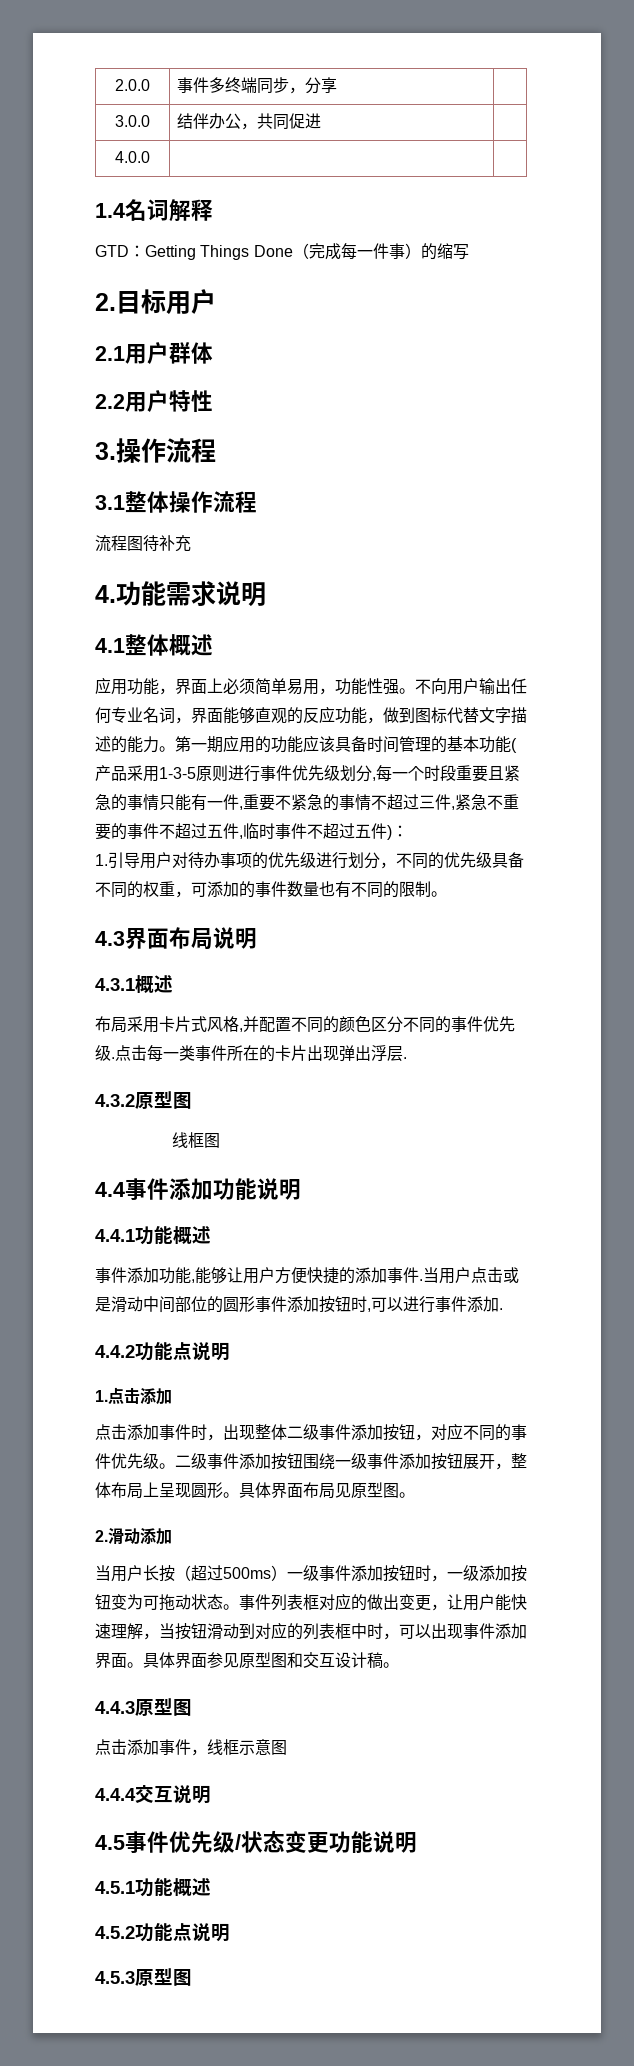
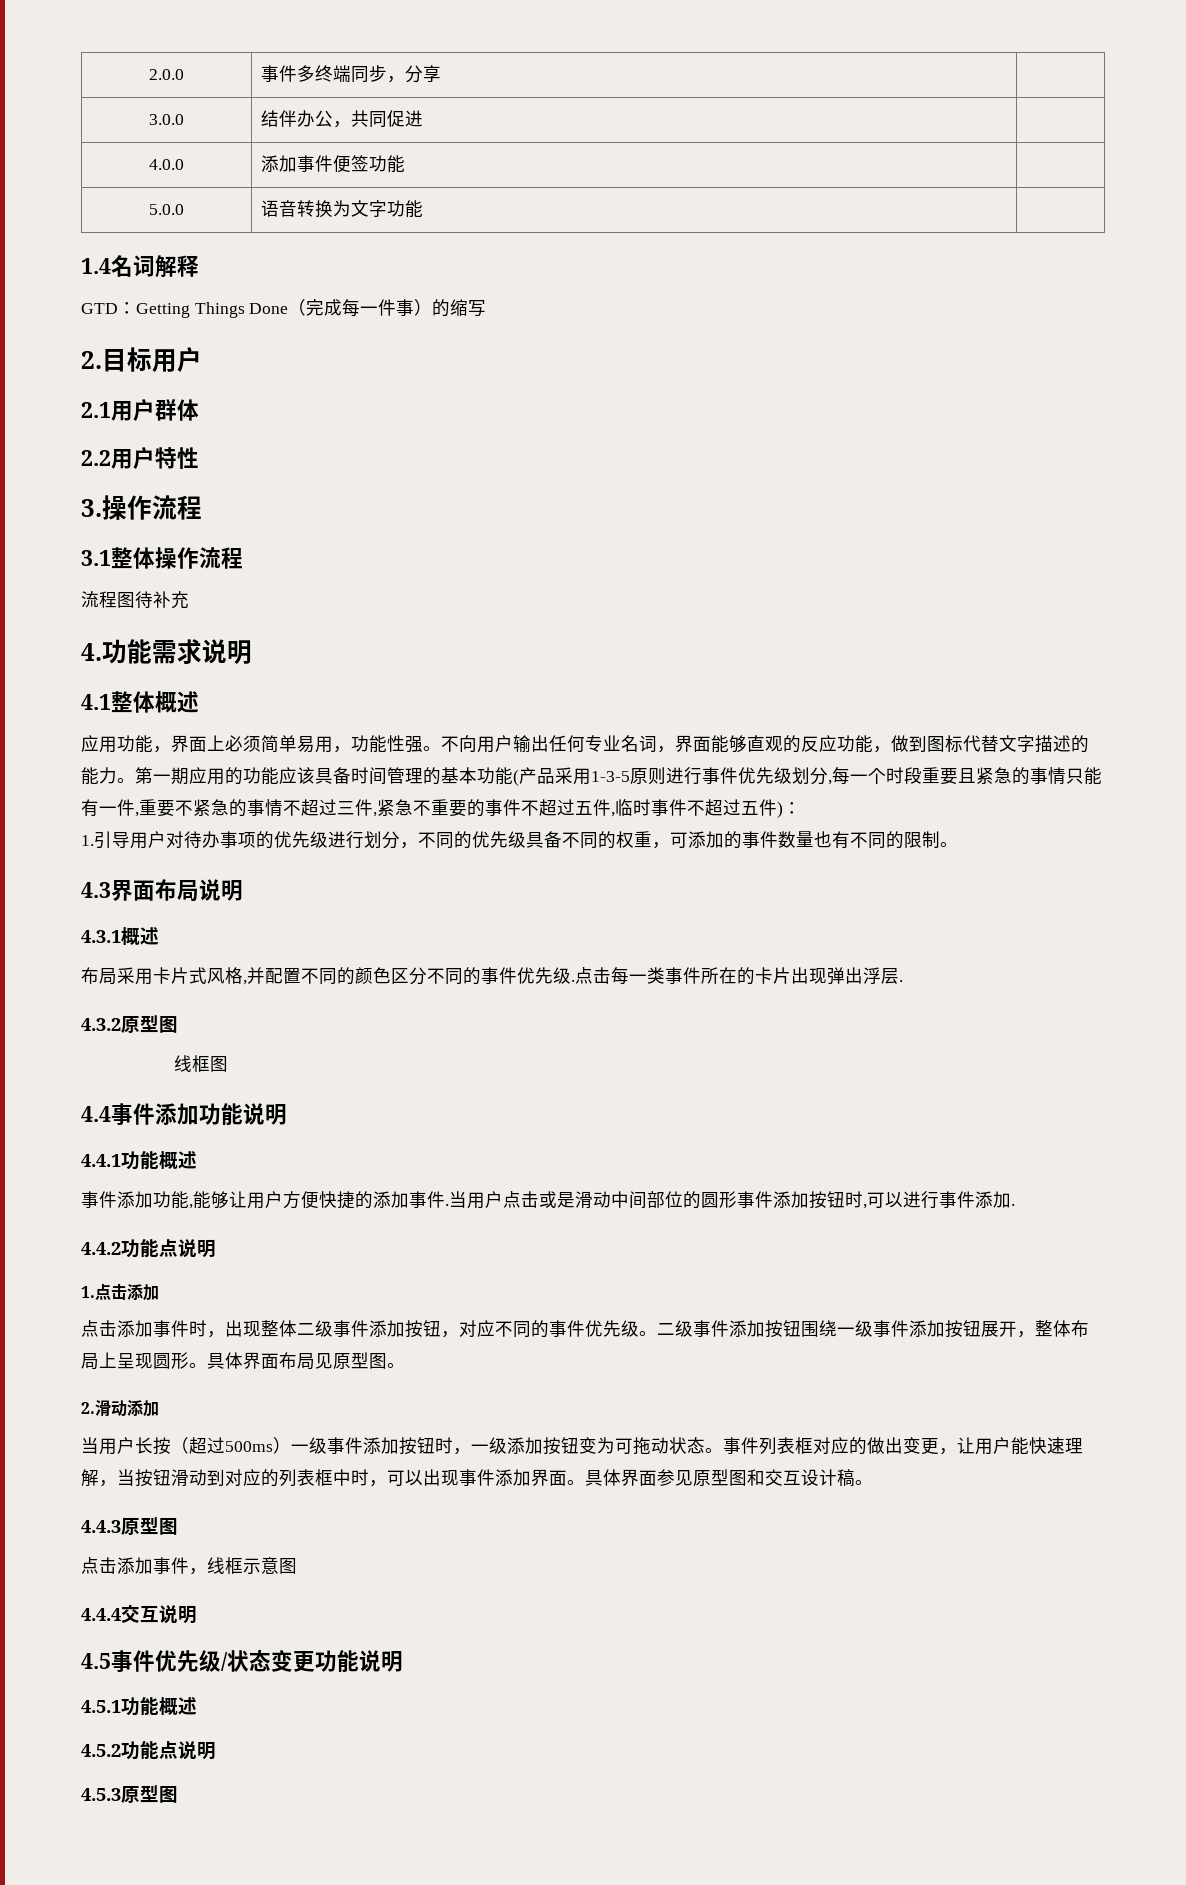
(150, 157) none -> [260,155,405,173] [149,204,184,215] [260,200,423,218] 添加事件便签功能 | // 5.0.0 | 语音转换为文字功能

